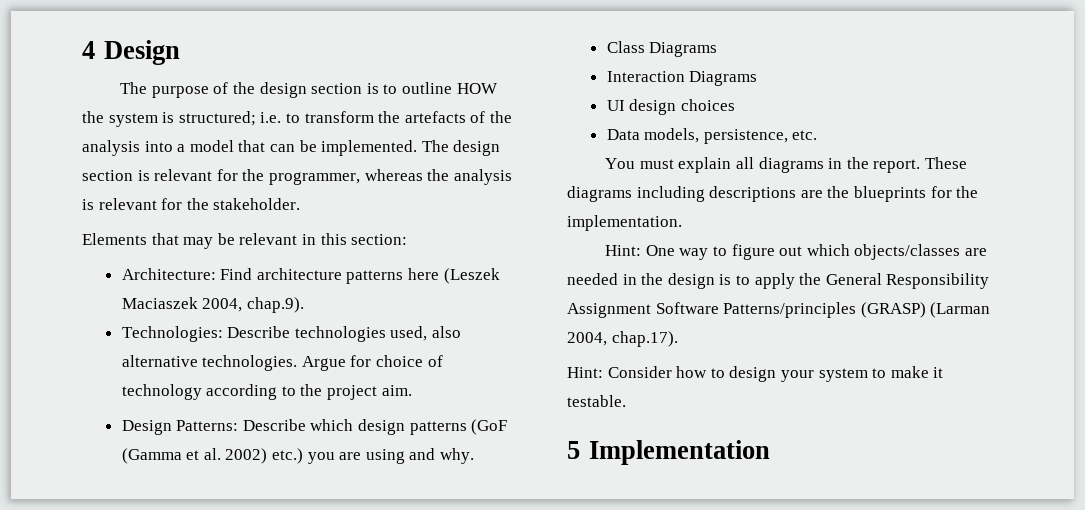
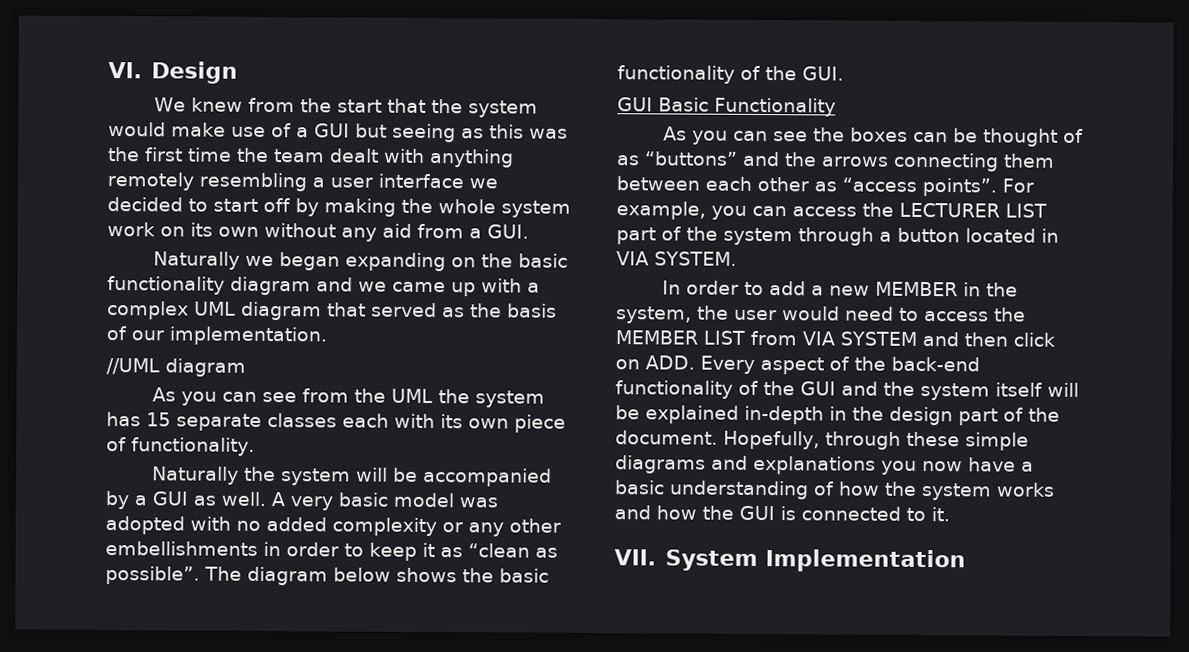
[82,41,95,59] 4 -> [108,62,142,79] VI.
[120,82,498,98] [82,111,512,127] [82,140,501,156] [82,169,512,185] [82,198,301,210] [82,233,408,249] [121,268,500,284] [121,297,304,313] [121,326,461,342] [121,355,443,371] [121,384,412,400] [121,419,508,435] [121,448,474,464] [606,41,718,57] [606,71,758,86] [606,99,735,115] [606,128,818,144] [605,157,967,173] [567,186,979,202] [567,215,682,231] [605,244,987,260] [567,273,990,289] [567,302,991,318] [567,331,678,347] [567,366,944,382] [567,395,626,407] [567,441,580,459] The purpose of the design section is to outline HOW the system is structured; i.e. to transform the artefacts of the analysis into a model that can be implemented. The design section is relevant for the programmer, whereas the analysis is relevant for the stakeholder. // Elements that may be relevant in this section: // Architecture: Find architecture patterns here (Leszek Maciaszek 2004, chap.9). // Technologies: Describe technologies used, also alternative technologies. Argue for choice of technology according to the project aim. // Design Patterns: Describe which design patterns (GoF (Gamma et al. 2002) etc.) you are using and why. // Class Diagrams // Interaction Diagrams // UI design choices // Data models, persistence, etc. // You must explain all diagrams in the report. These diagrams including descriptions are the blueprints for the implementation. // Hint: One way to figure out which objects/classes are needed in the design is to apply the General Responsibility Assignment Software Patterns/principles (GRASP) (Larman 2004, chap.17). // Hint: Consider how to design your system to make it testable. // 5 -> [153,97,538,118] [108,122,568,143] [107,147,514,168] [107,172,498,192] [107,197,571,218] [107,222,529,242] [152,251,568,272] [107,276,540,297] [107,301,557,321] [106,326,327,346] [106,358,246,377] [151,387,545,408] [106,412,566,433] [106,437,255,456] [151,466,552,487] [105,491,498,511] [105,516,561,537] [105,541,558,561] [105,566,549,586] [617,65,844,84] [617,97,836,117] [662,126,1084,147] [616,151,1055,172] [616,176,1034,197] [616,201,1047,220] [616,226,1059,246] [616,251,737,266] [661,280,1018,297] [616,305,1026,324] [615,330,1055,347] [615,355,980,375] [615,380,1079,401] [615,405,1060,426] [615,430,1029,451] [615,455,1034,475] [614,480,1055,501] [614,505,950,522] [614,549,758,572] We knew from the start that the system would make use of a GUI but seeing as this was the first time the team dealt with anything remotely resembling a user interface we decided to start off by making the whole system work on its own without any aid from a GUI. // Naturally we began expanding on the basic functionality diagram and we came up with a complex UML diagram that served as the basis of our implementation. // //UML diagram // As you can see from the UML the system has 15 separate classes each with its own piece of functionality. // Naturally the system will be accompanied by a GUI as well. A very basic model was adopted with no added complexity or any other embellishments in order to keep it as “clean as possible”. The diagram below shows the basic functionality of the GUI. // GUI Basic Functionality // As you can see the boxes can be thought of as “buttons” and the arrows connecting them between each other as “access points”. For example, you can access the LECTURER LIST part of the system through a button located in VIA SYSTEM. // In order to add a new MEMBER in the system, the user would need to access the MEMBER LIST from VIA SYSTEM and then click on ADD. Every aspect of the back-end functionality of the GUI and the system itself will be explained in-depth in the design part of the document. Hopefully, through these simple diagrams and explanations you now have a basic understanding of how the system works and how the GUI is connected to it. // VII. System

